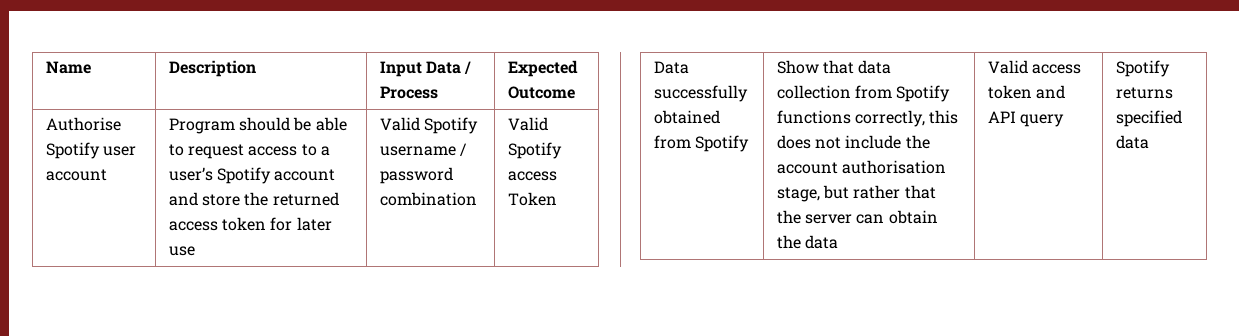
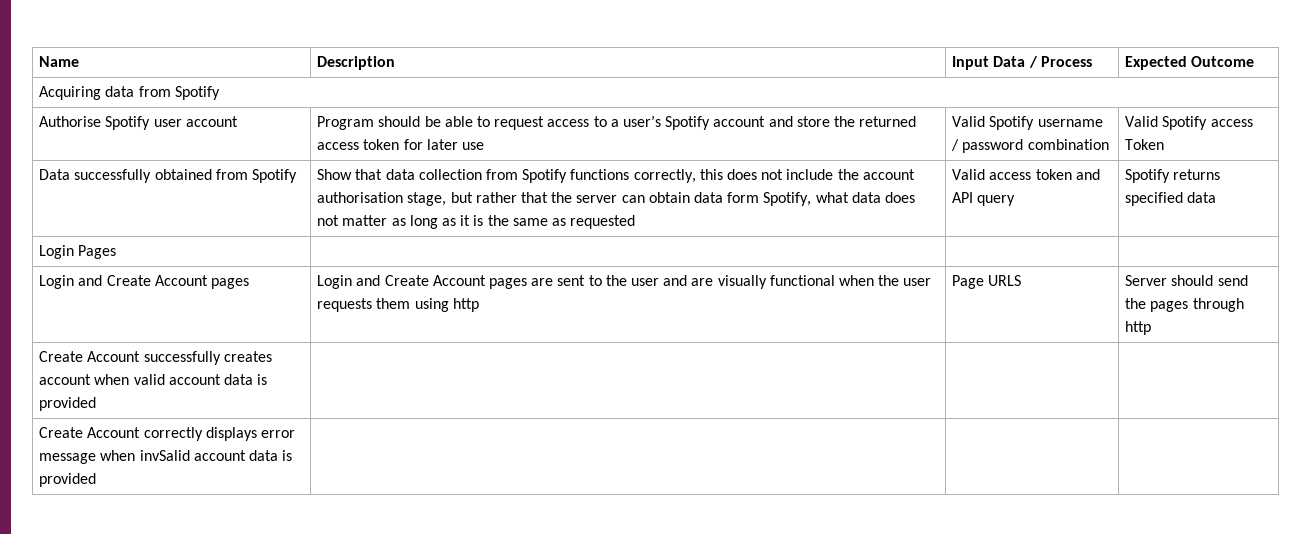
(575, 92) none -> [39,86,220,100] // Acquiring data from Spotify
[776,235,838,249] the data -> [693,192,915,206] [317,215,636,229] data form Spotify, what data does not matter as long as it is the same as requested
(1149, 142) none -> [39,245,117,259] [39,275,250,289] [317,275,932,289] [317,298,479,312] [952,275,1022,289] [1125,275,1248,286] [1125,298,1244,312] [1125,321,1152,335] [39,351,272,365] [39,374,268,385] [39,397,97,411] [39,427,296,441] [39,450,293,464] [39,473,97,487] // Login Pages | | | // Login and Create Account pages | Login and Create Account pages are sent to the user and are visually functional when the user requests them using http | Page URLS | Server should send the pages through http // Create Account successfully creates account when valid account data is provided | | | // Create Account correctly displays error message when invSalid account data is provided | | |

